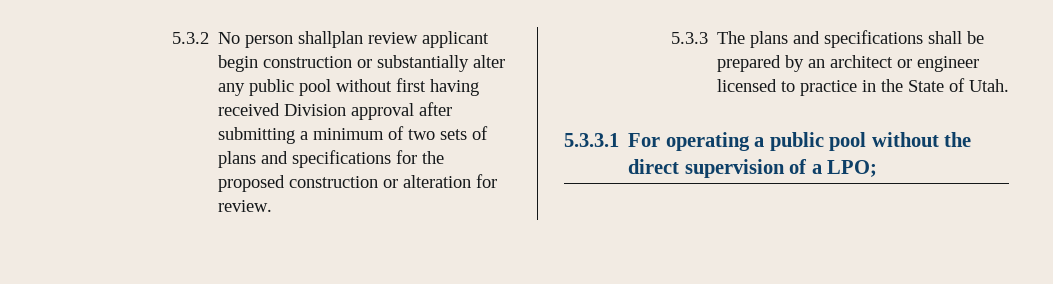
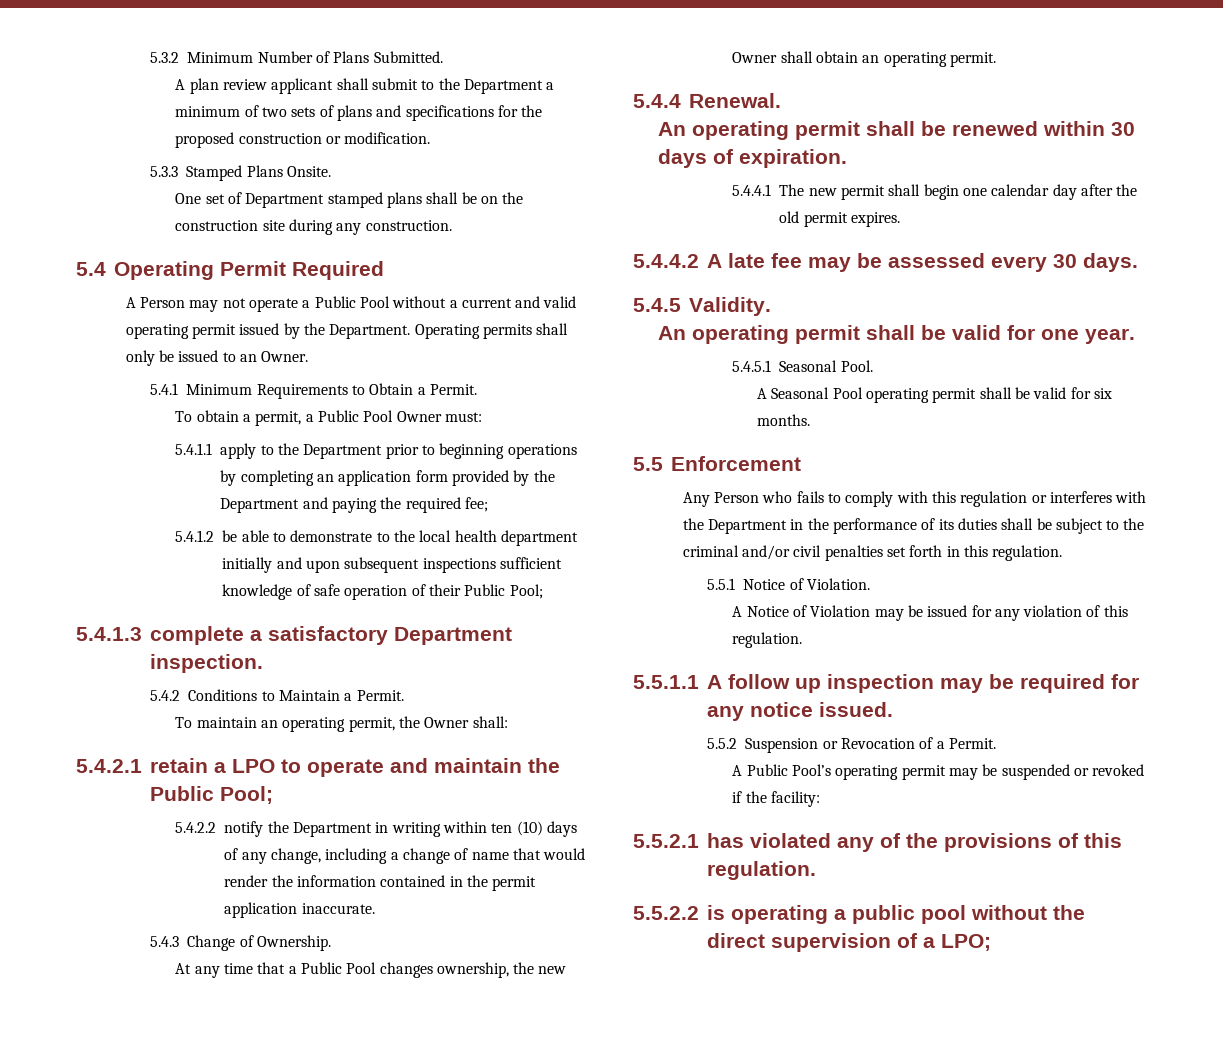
[217,31,489,48] [217,55,505,72] [217,78,479,96] [217,102,452,120] [217,127,295,144] No person shallplan review applicant begin construction or substantially alter any public pool without first having received Division approval after submitting -> [187,51,443,63] [175,78,543,94] Minimum Number of Plans Submitted. // A plan review applicant shall submit to the Department
[402,174,497,188] [217,200,272,212] [670,30,984,48] [716,55,979,72] [716,78,1009,96] [564,133,661,147] alteration for review. // 5.3.3 The plans and specifications shall be prepared by an architect or engineer licensed to practice in the State of Utah. // 5.3.3.1 For -> [344,132,431,144] [150,165,332,181] [175,192,524,208] [175,219,452,235] [76,261,384,280] [125,296,577,312] [125,323,569,339] [125,350,309,366] [150,383,478,399] [175,410,482,426] [175,443,577,459] [220,470,555,486] [220,497,488,513] [175,530,578,546] [222,557,562,573] [222,584,543,600] [76,626,512,645] [150,654,263,673] [150,689,404,701] [175,716,508,732] [76,758,560,777] [150,786,273,804] [175,821,577,837] [224,848,586,864] [224,875,537,891] [224,902,375,918] [150,935,332,951] [175,962,567,978] [732,51,996,67] [633,93,781,108] [657,121,1135,140] [657,149,847,168] [732,184,1138,200] [779,211,900,227] [633,253,1138,272] [633,297,771,316] [657,325,1135,344] [732,360,873,372] [757,387,1112,403] [757,414,811,426] [633,456,801,471] [682,491,1147,507] [682,518,1145,534] [682,545,1063,561] [707,578,871,590] [732,605,1128,621] [732,632,803,648] [633,674,1139,693] [707,702,893,721] [707,737,997,753] [732,764,1145,780] [732,791,820,807] [633,833,1122,852] [707,861,816,880] [633,905,725,920] modification. // 5.3.3 Stamped Plans Onsite. // One set of Department stamped plans shall be on the construction site during any construction. // 5.4 Operating Permit Required // A Person may not operate a Public Pool without a current and valid operating permit issued by the Department. Operating permits shall only be issued to an Owner. // 5.4.1 Minimum Requirements to Obtain a Permit. // To obtain a permit, a Public Pool Owner must: // 5.4.1.1 apply to the Department prior to beginning operations by completing an application form provided by the Department and paying the required fee; // 5.4.1.2 be able to demonstrate to the local health department initially and upon subsequent inspections sufficient knowledge of safe operation of their Public Pool; // 5.4.1.3 complete a satisfactory Department inspection. // 5.4.2 Conditions to Maintain a Permit. // To maintain an operating permit, the Owner shall: // 5.4.2.1 retain a LPO to operate and maintain the Public Pool; // 5.4.2.2 notify the Department in writing within ten (10) days of any change, including a change of name that would render the information contained in the permit application inaccurate. // 5.4.3 Change of Ownership. // At any time that a Public Pool changes ownership, the new Owner shall obtain an operating permit. // 5.4.4 Renewal. // An operating permit shall be renewed within 30 days of expiration. // 5.4.4.1 The new permit shall begin one calendar day after the old permit expires. // 5.4.4.2 A late fee may be assessed every 30 days. // 5.4.5 Validity. // An operating permit shall be valid for one year. // 5.4.5.1 Seasonal Pool. // A Seasonal Pool operating permit shall be valid for six months. // 5.5 Enforcement // Any Person who fails to comply with this regulation or interferes with the Department in the performance of its duties shall be subject to the criminal and/or civil penalties set forth in this regulation. // 5.5.1 Notice of Violation. // A Notice of Violation may be issued for any violation of this regulation. // 5.5.1.1 A follow up inspection may be required for any notice issued. // 5.5.2 Suspension or Revocation of a Permit. // A Public Pool’s operating permit may be suspended or revoked if the facility: // 5.5.2.1 has violated any of the provisions of this regulation. // 5.5.2.2 is

